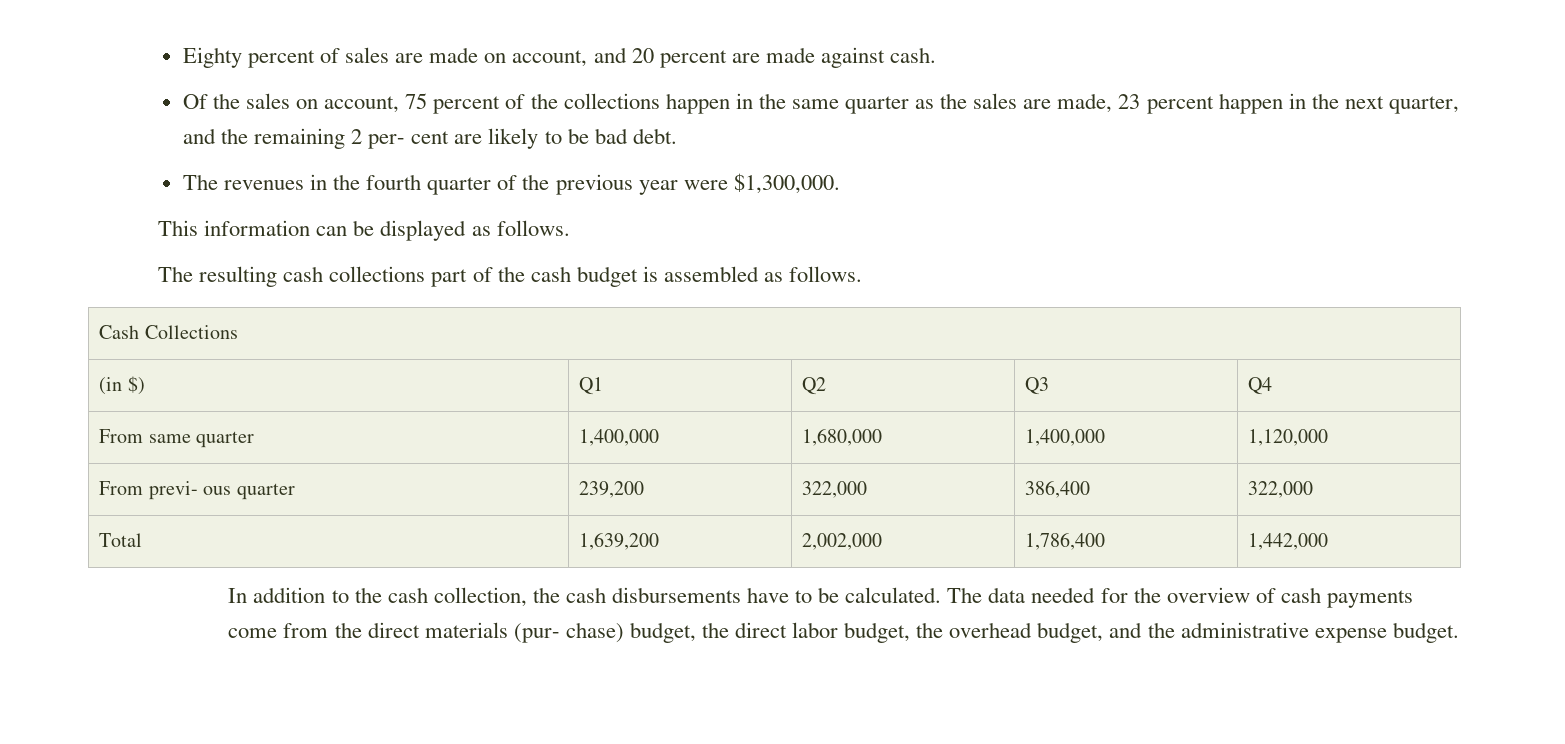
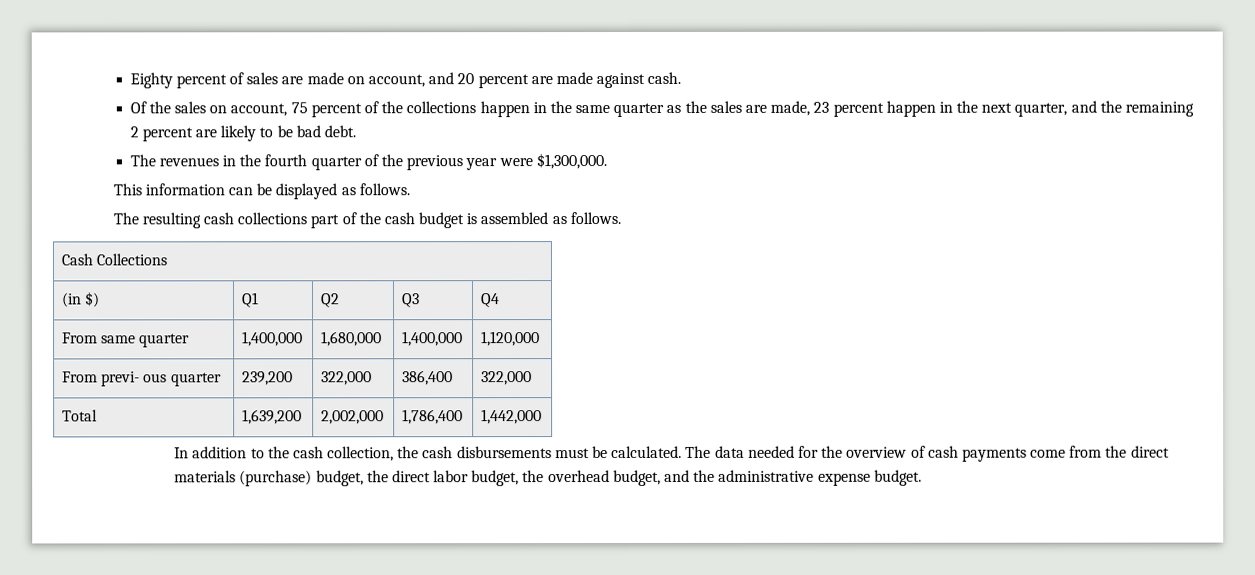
[368,131,450,149] per- cent -> [141,127,193,142] percent
[747,587,813,603] have to -> [554,448,590,459] must
[513,622,624,643] (pur- chase) -> [239,470,313,487] (purchase)

